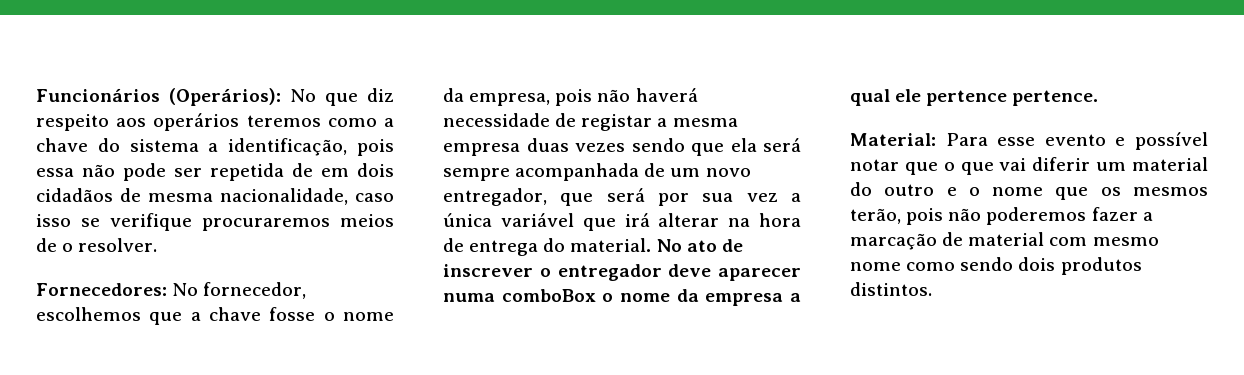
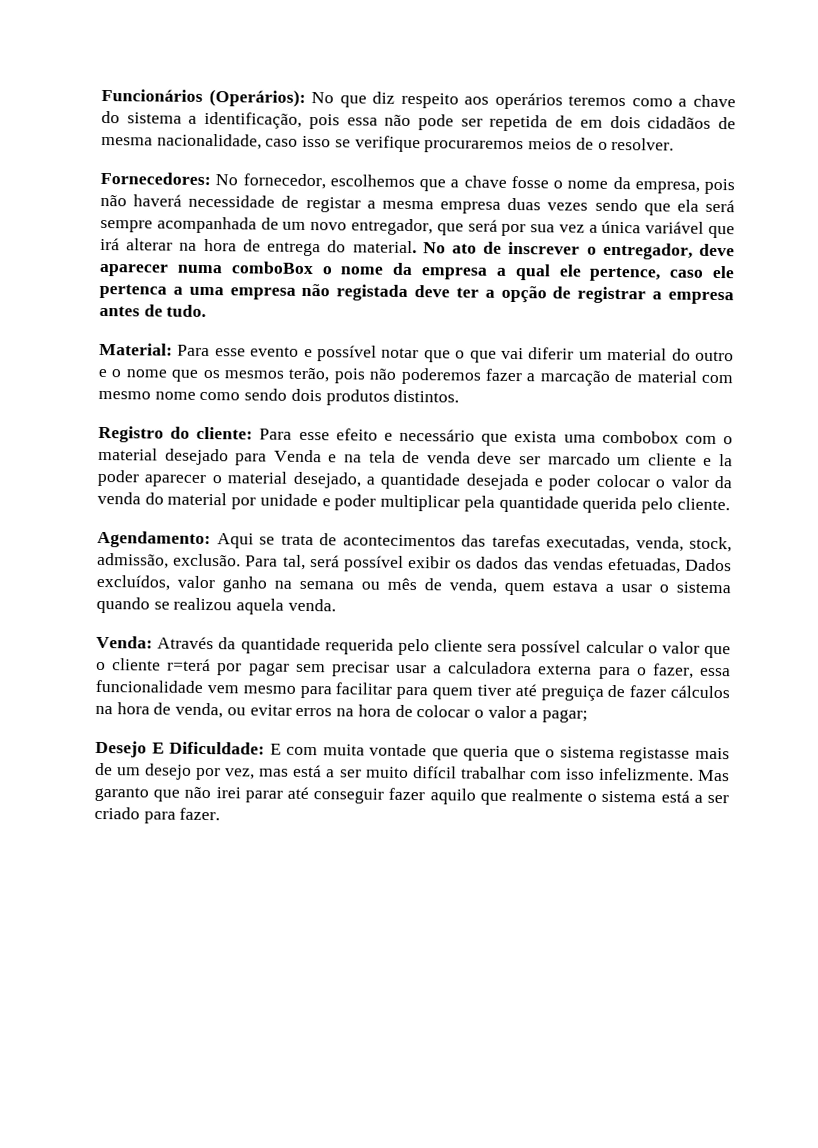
[557,264,662,281] entregador -> [602,242,693,260] entregador,
[926,90,1099,106] pertence pertence. -> [589,265,735,282] [99,283,734,305] [99,304,207,318] pertence, caso ele pertenca a uma empresa não registada deve ter a opção de registrar a empresa antes de tudo.
(932, 289) none -> [98,425,733,446] [98,447,734,467] [97,469,733,491] [97,491,730,514] [97,530,732,553] [97,552,732,574] [96,574,731,596] [96,596,336,615] [96,635,731,659] [96,658,731,680] [95,679,730,701] [95,702,589,723] [95,740,731,763] [95,762,730,782] [94,786,729,805] [94,806,221,824] // Registro do cliente: Para esse efeito e necessário que exista uma combobox com o material desejado para Venda e na tela de venda deve ser marcado um cliente e la poder aparecer o material desejado, a quantidade desejada e poder colocar o valor da venda do material por unidade e poder multiplicar pela quantidade querida pelo cliente. // Agendamento: Aqui se trata de acontecimentos das tarefas executadas, venda, stock, admissão, exclusão. Para tal, será possível exibir os dados das vendas efetuadas, Dados excluídos, valor ganho na semana ou mês de venda, quem estava a usar o sistema quando se realizou aquela venda. // Venda: Através da quantidade requerida pelo cliente sera possível calcular o valor que o cliente r=terá por pagar sem precisar usar a calculadora externa para o fazer, essa funcionalidade vem mesmo para facilitar para quem tiver até preguiça de fazer cálculos na hora de venda, ou evitar erros na hora de colocar o valor a pagar; // Desejo E Dificuldade: E com muita vontade que queria que o sistema registasse mais de um desejo por vez, mas está a ser muito difícil trabalhar com isso infelizmente. Mas garanto que não irei parar até conseguir fazer aquilo que realmente o sistema está a ser criado para fazer.

